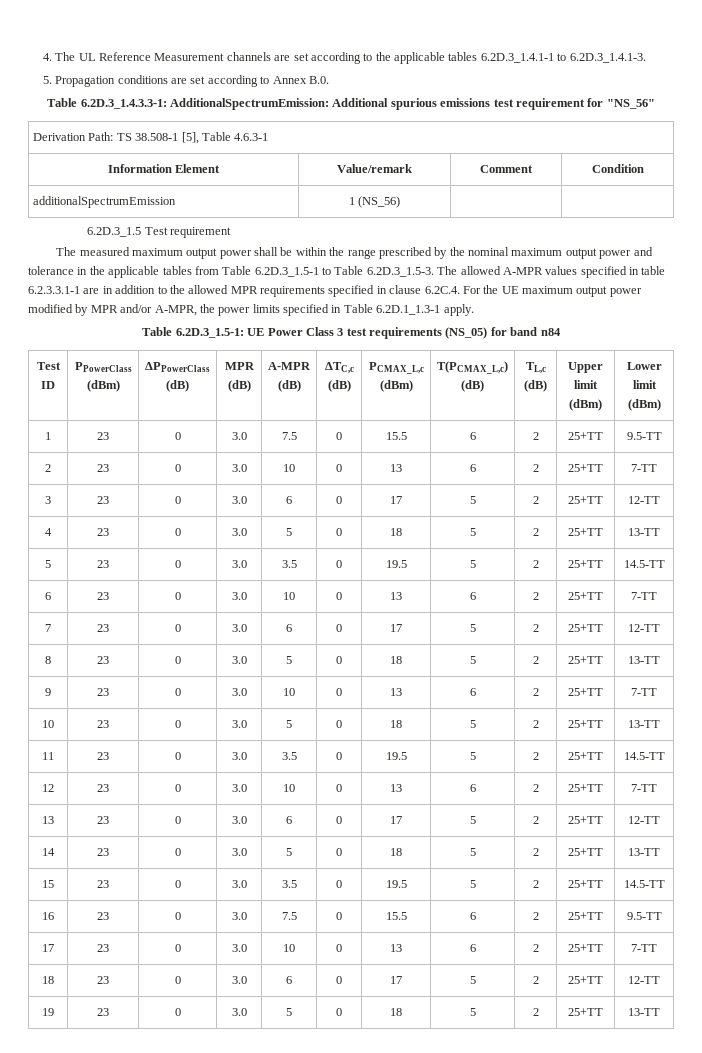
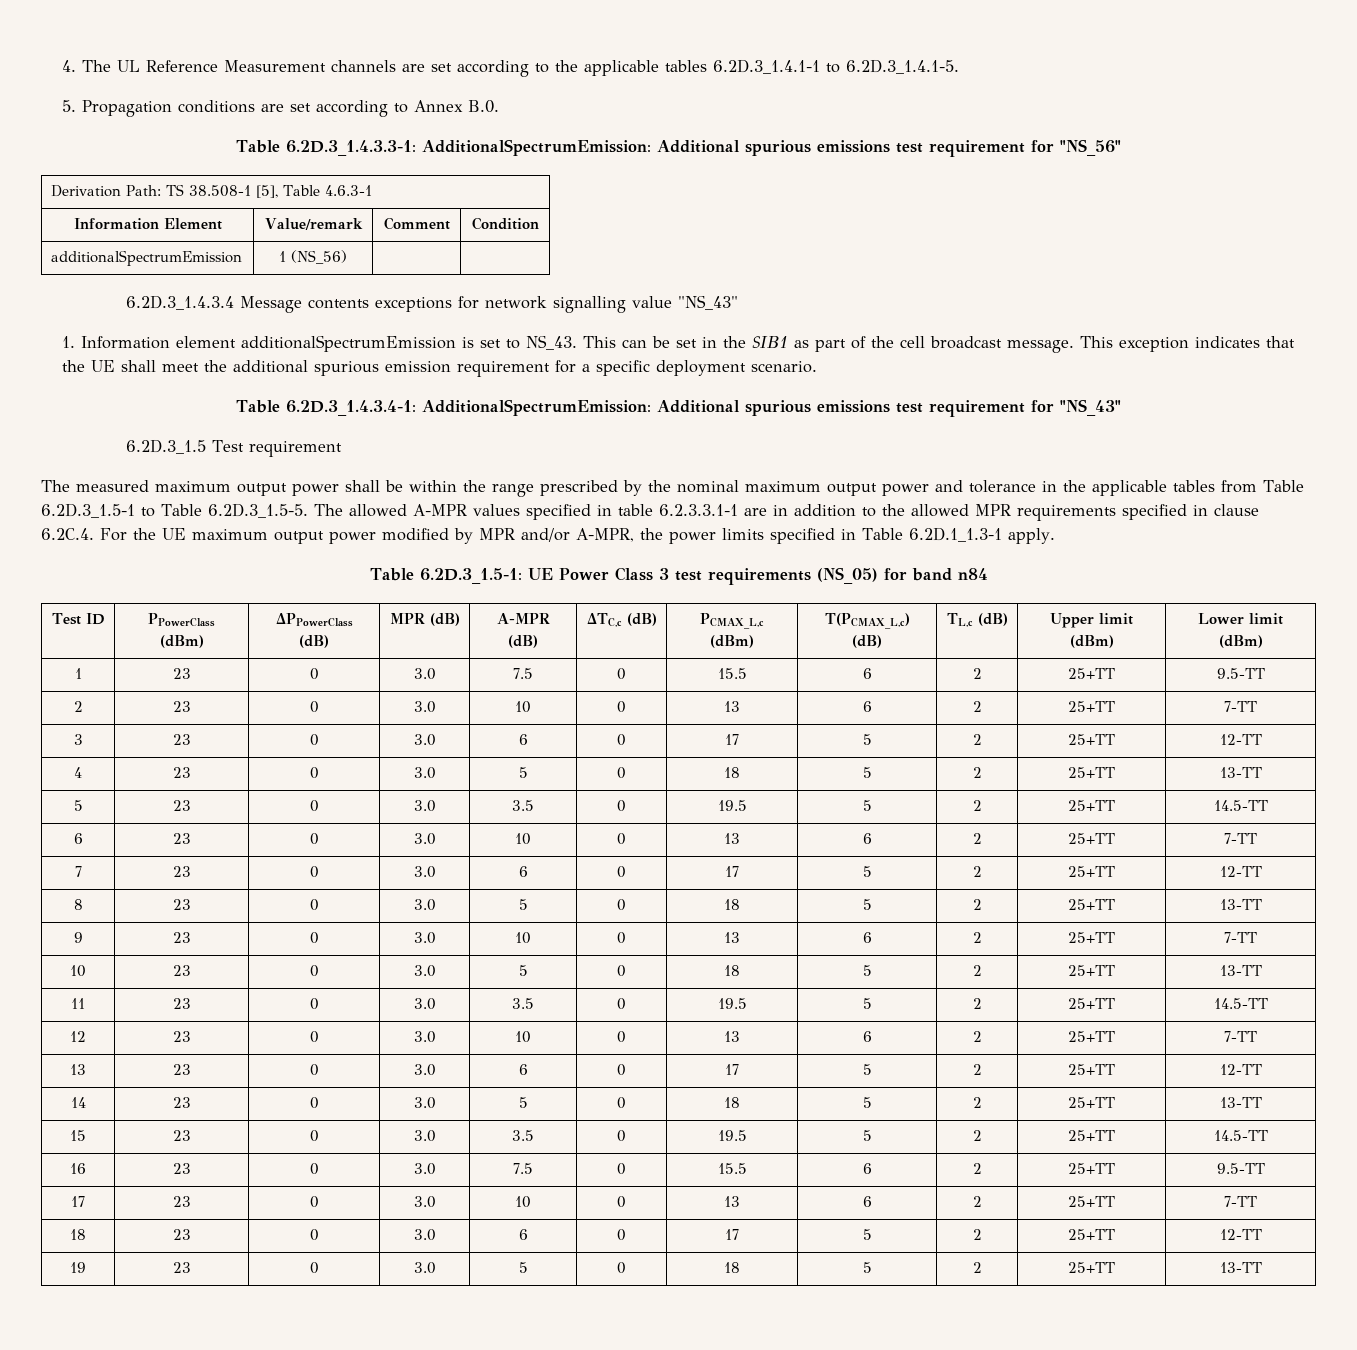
[569,53,646,63] 6.2D.3_1.4.1-3. -> [846,59,960,74] 6.2D.3_1.4.1-5.
(401, 202) none -> [125,295,738,313] [62,335,1296,353] [62,360,818,377] [236,399,1121,417] // 6.2D.3_1.4.3.4 Message contents exceptions for network signalling value "NS_43" // 1. Information element additionalSpectrumEmission is set to NS_43. This can be set in the SIB1 as part of the cell broadcast message. This exception indicates that the UE shall meet the additional spurious emission requirement for a specific deployment scenario. // Table 6.2D.3_1.4.3.4-1: AdditionalSpectrumEmission: Additional spurious emissions test requirement for "NS_43"
[366,267,434,277] 6.2D.3_1.5-3. -> [207,503,308,518] 6.2D.3_1.5-5.

